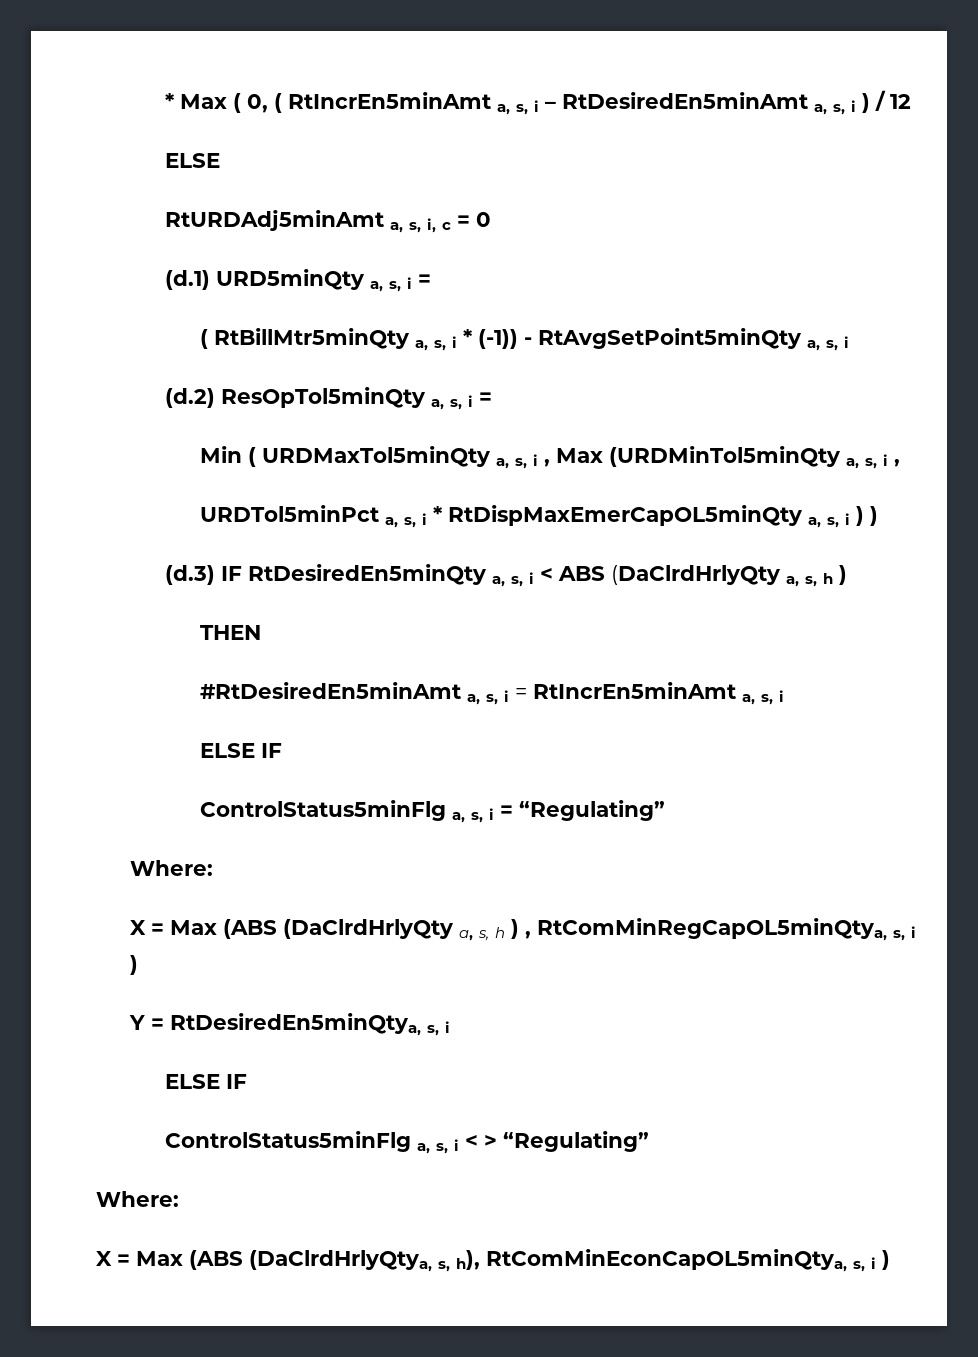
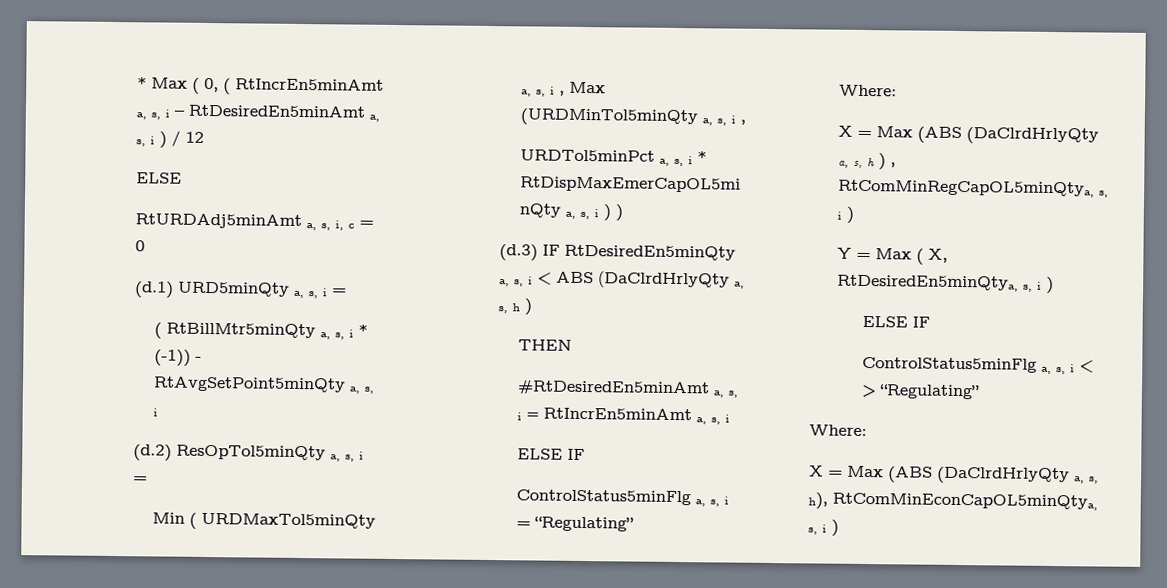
(165, 1024) none -> [875,248,949,265] Max ( X,
(451, 1027) none -> [1046,276,1055,295] )
[248,1250,432,1272] (DaClrdHrlyQtya, -> [937,466,1086,485] (DaClrdHrlyQty a,

